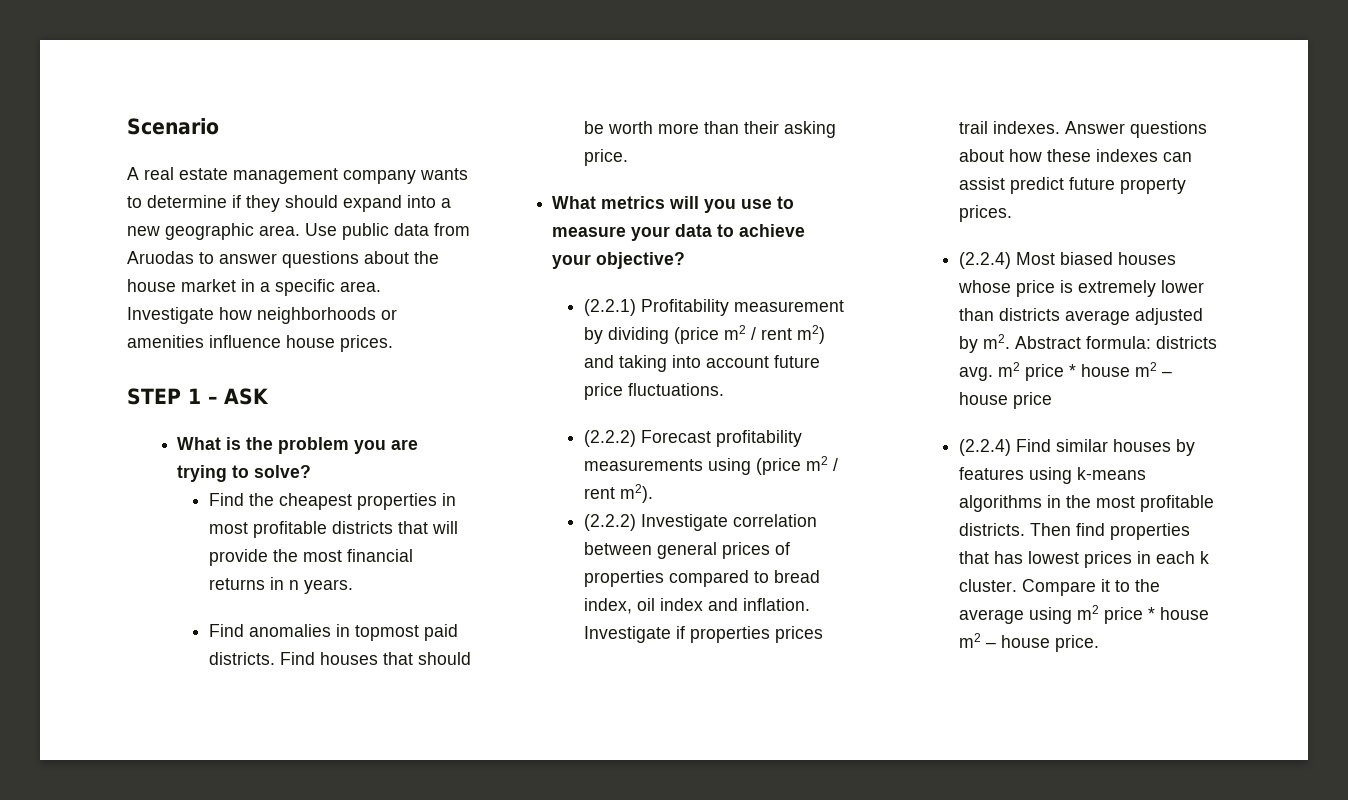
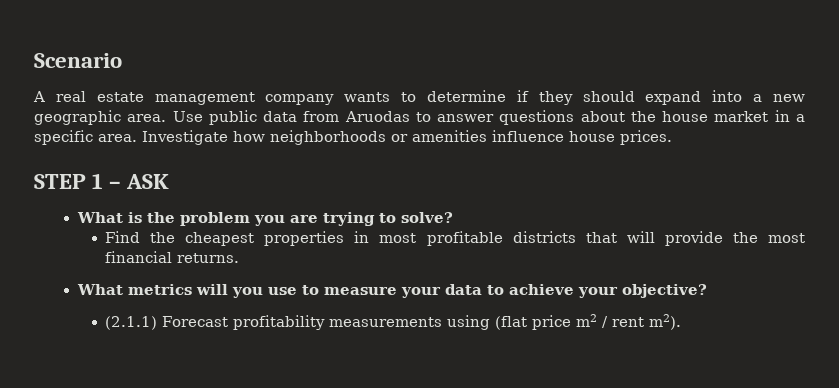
[208,577,353,594] [208,624,458,641] [208,652,471,665] [583,121,836,138] [583,149,628,166] returns in n years. // Find anomalies in topmost paid districts. Find houses that should be worth more than their asking price. -> [177,253,240,263] returns.
[583,299,844,316] [583,325,825,344] [583,355,820,372] [583,383,724,400] [583,430,636,447] (2.2.1) Profitability measurement by dividing (price m2 / rent m2) and taking into account future price fluctuations. // (2.2.2) -> [105,316,158,330] (2.1.1)
[755,458,801,475] (price -> [495,315,572,330] (flat price
[583,514,817,531] [583,542,790,559] [583,570,820,587] [583,598,810,614] [583,626,823,643] [958,121,1207,138] [958,149,1192,162] [958,177,1186,194] [958,205,1012,222] [958,252,1176,269] [957,280,1204,297] [958,308,1203,325] [958,334,1217,353] [958,362,1172,381] [958,392,1052,409] [958,439,1195,456] [958,467,1146,484] [958,495,1214,512] [958,523,1190,540] [958,551,1209,568] [958,579,1160,596] [958,605,1209,624] [958,633,1099,652] // (2.2.2) Investigate correlation between general prices of properties compared to bread index, oil index and inflation. Investigate if properties prices trail indexes. Answer questions about how these indexes can assist predict future property prices. // (2.2.4) Most biased houses whose price is extremely lower than districts average adjusted by m2. Abstract formula: districts avg. m2 price * house m2 – house price // (2.2.4) Find similar houses by features using k-means algorithms in the most profitable districts. Then find properties that has lowest prices in each k cluster. Compare it to the average using m2 price * house m2 – house price. -> (682, 322) none

